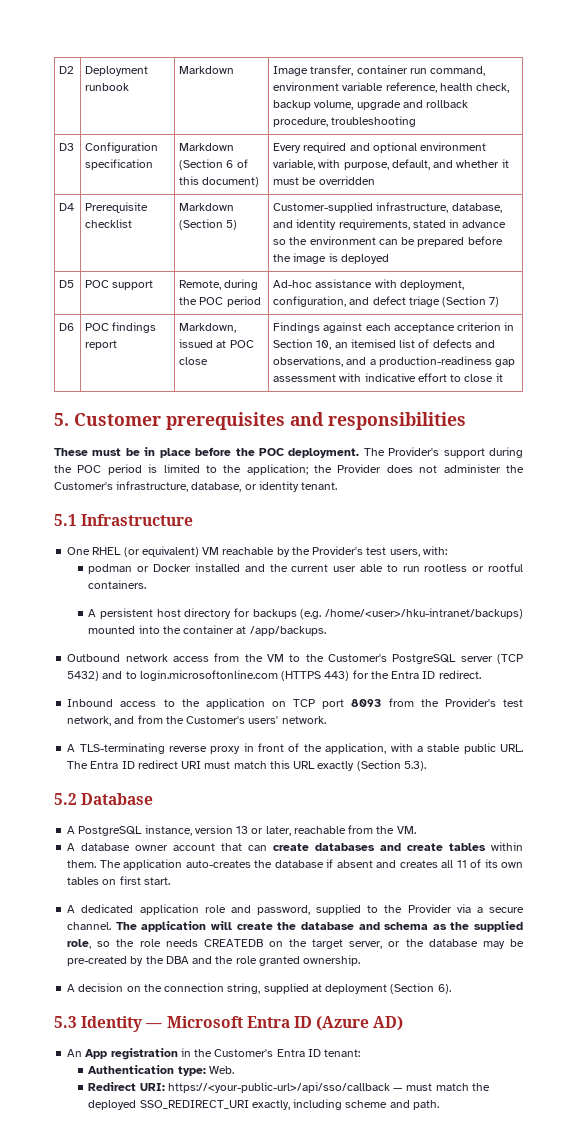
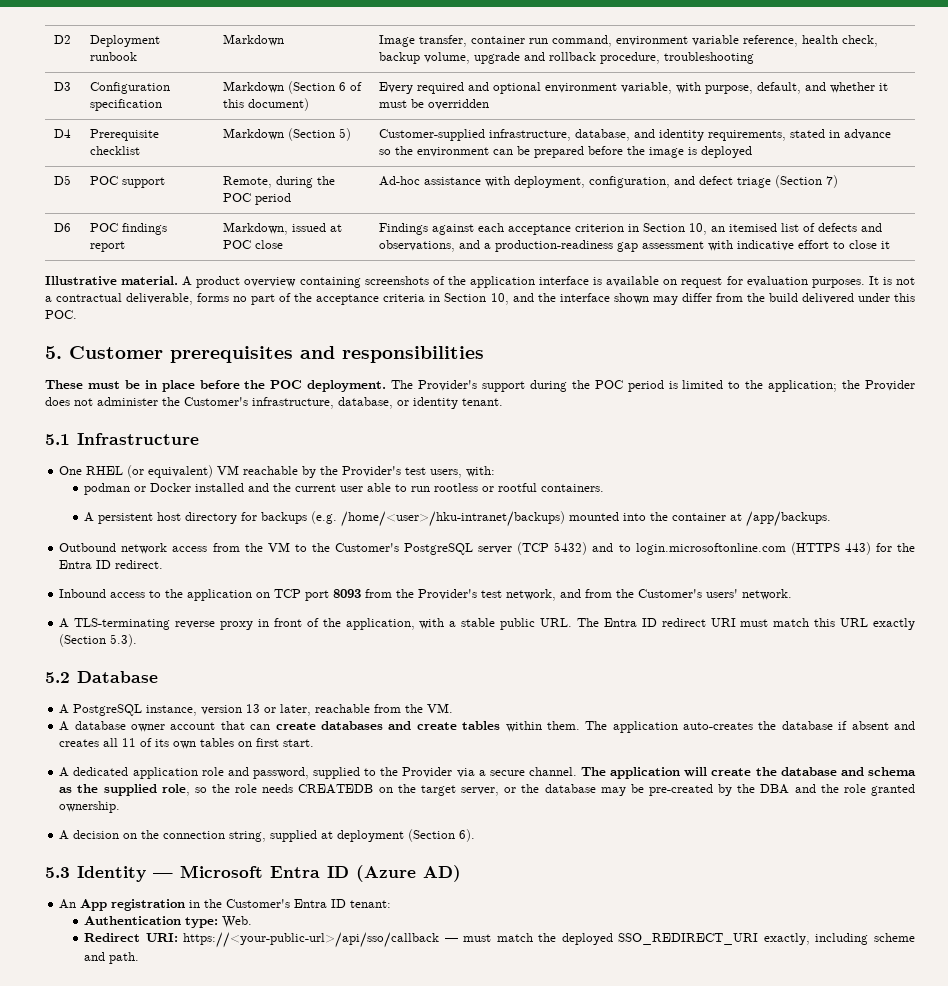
(503, 377) none -> [45,276,916,288] [45,293,915,305] [45,310,77,319] // Illustrative material. A product overview containing screenshots of the application interface is available on request for evaluation purposes. It is not a contractual deliverable, forms no part of the acceptance criteria in Section 10, and the interface shown may differ from the build delivered under this POC.

